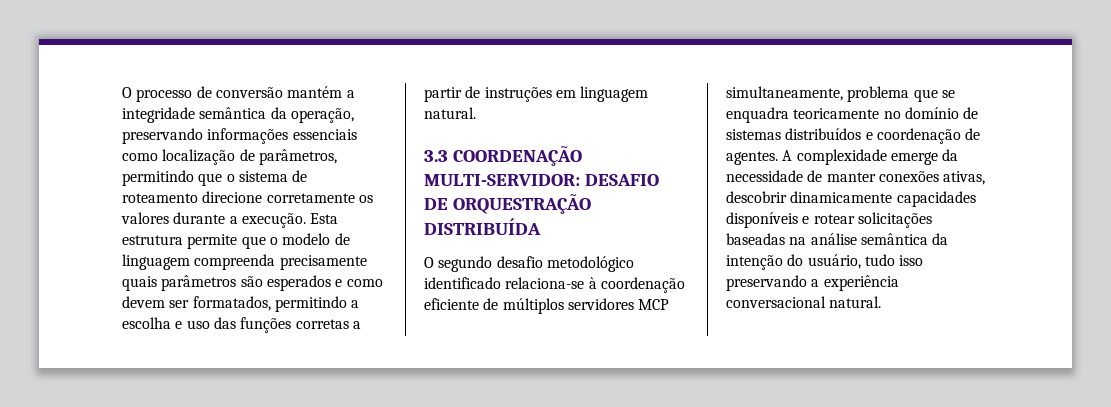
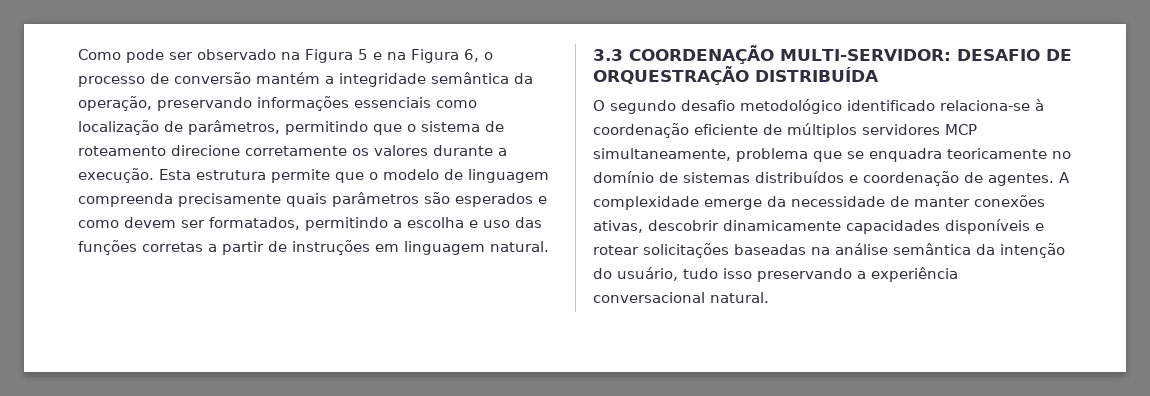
[122,87,132,98] O -> [78,49,493,63] Como pode ser observado na Figura 5 e na Figura 6, o

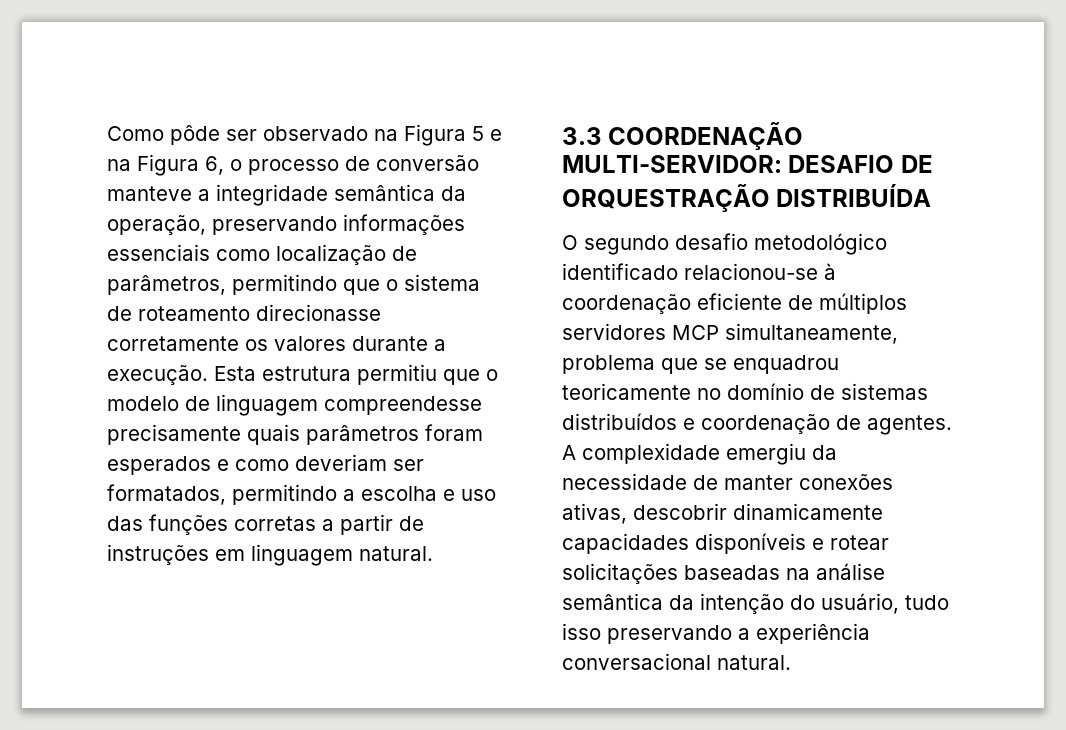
[126,49,164,63] pode -> [170,125,220,145] pôde
[256,72,320,84] mantém -> [107,186,192,201] manteve
[171,145,240,156] direcione -> [256,304,381,321] direcionasse
[271,169,330,183] permite -> [357,364,437,385] permitiu
[78,193,173,207] compreenda -> [324,396,482,415] compreendesse
[424,192,450,204] são -> [425,424,483,441] foram
[124,217,176,228] devem -> [295,454,387,471] deveriam
[940,100,1030,111] relaciona-se -> [684,263,818,280] relacionou-se
[869,148,942,162] enquadra -> [733,355,839,374] enquadrou
[704,199,762,210] emerge -> [726,443,806,465] emergiu

